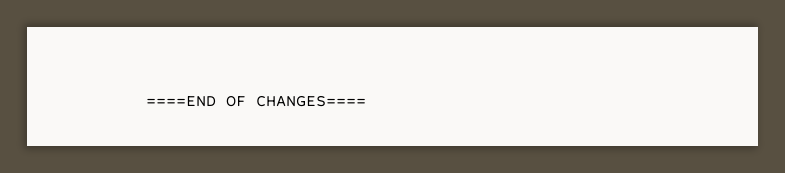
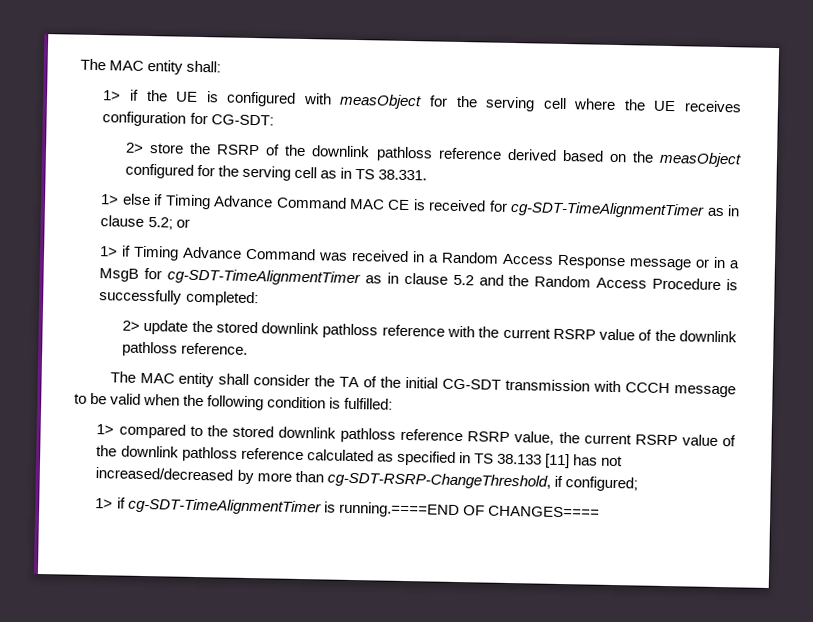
[146,96,217,107] ====END -> [80,58,222,75] [102,89,742,113] [102,111,274,127] [124,142,742,168] [124,163,428,181] [100,193,741,219] [100,215,190,230] [99,245,740,271] [99,267,738,291] [99,289,259,307] [121,319,737,343] [121,341,248,357] [109,371,737,398] [74,392,394,411] [96,423,737,447] [96,445,624,469] [95,467,638,492] [95,497,460,519] The MAC entity shall: // 1> if the UE is configured with measObject for the serving cell where the UE receives configuration for CG-SDT: // 2> store the RSRP of the downlink pathloss reference derived based on the measObject configured for the serving cell as in TS 38.331. // 1> else if Timing Advance Command MAC CE is received for cg-SDT-TimeAlignmentTimer as in clause 5.2; or // 1> if Timing Advance Command was received in a Random Access Response message or in a MsgB for cg-SDT-TimeAlignmentTimer as in clause 5.2 and the Random Access Procedure is successfully completed: // 2> update the stored downlink pathloss reference with the current RSRP value of the downlink pathloss reference. // The MAC entity shall consider the TA of the initial CG-SDT transmission with CCCH message to be valid when the following condition is fulfilled: // 1> compared to the stored downlink pathloss reference RSRP value, the current RSRP value of the downlink pathloss reference calculated as specified in TS 38.133 [11] has not increased/decreased by more than cg-SDT-RSRP-ChangeThreshold, if configured; // 1> if cg-SDT-TimeAlignmentTimer is running.====END

